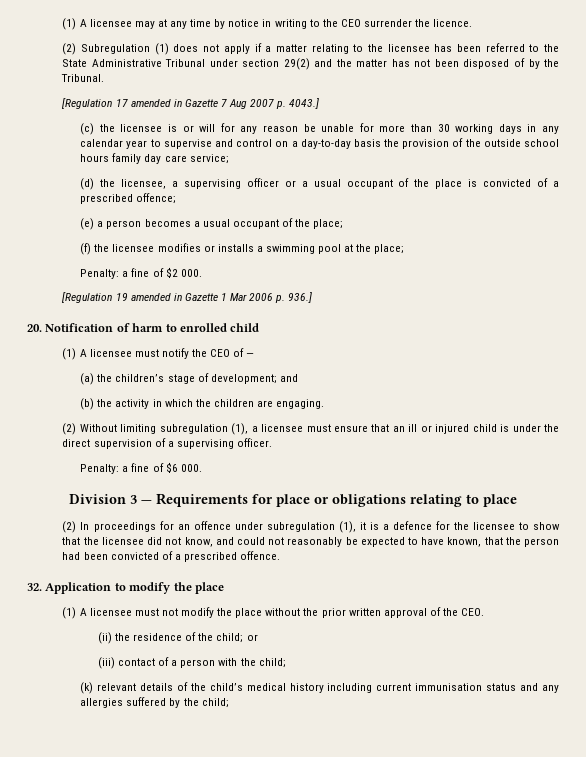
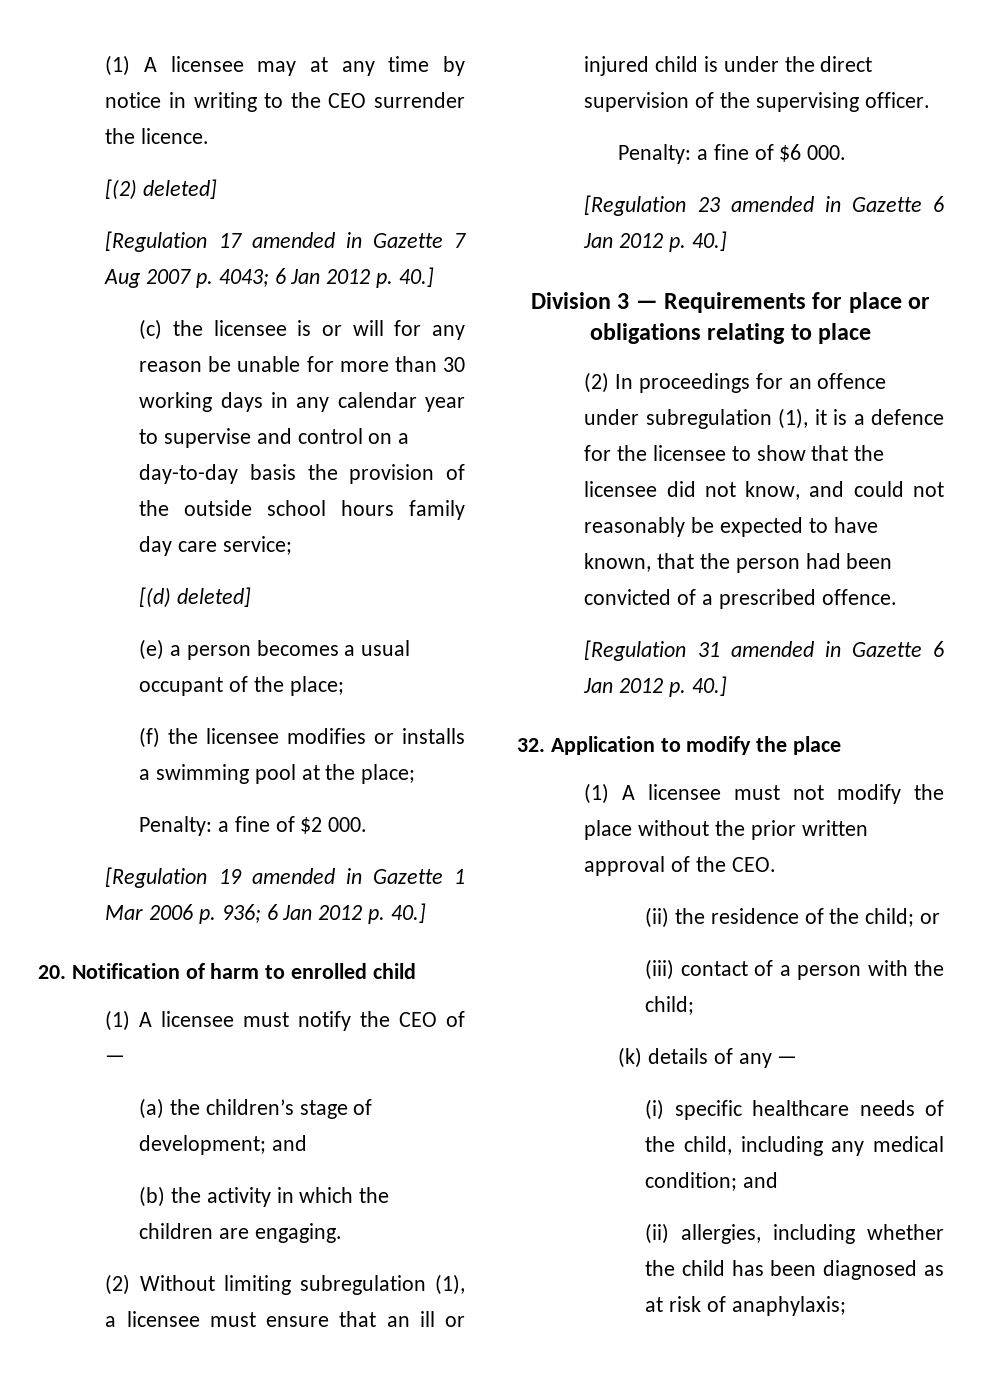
[62,43,559,55] [62,58,560,70] [61,74,105,82] (2) Subregulation (1) does not apply if a matter relating to the licensee has been referred to the State Administrative Tribunal under section 29(2) and the matter has not been disposed of by the Tribunal. -> [105,179,218,200] [(2) deleted]
[289,98,320,109] 4043.] -> [218,267,434,288] 4043; 6 Jan 2012 p. 40.]
[80,178,559,190] [80,193,177,204] (d) the licensee, a supervising officer or a usual occupant of the place is convicted of a prescribed offence; -> [139,587,251,608] [(d) deleted]
[288,292,313,303] 936.] -> [221,903,426,924] 936; 6 Jan 2012 p. 40.]
[167,441,174,447] a -> [720,92,751,108] the
(202, 468) none -> [584,195,944,216] [583,231,727,252] // [Regulation 23 amended in Gazette 6 Jan 2012 p. 40.]
(281, 555) none -> [584,640,944,661] [583,676,727,697] // [Regulation 31 amended in Gazette 6 Jan 2012 p. 40.]
[97,683,137,691] relevant -> (643, 1057) none
[190,683,560,693] [80,697,229,708] the child’s medical history including current immunisation status and any allergies suffered by the child; -> [738,1053,798,1068] [645,1099,944,1120] [645,1136,944,1156] [645,1172,778,1191] [645,1223,944,1244] [645,1260,944,1280] [645,1296,846,1316] any — // (i) specific healthcare needs of the child, including any medical condition; and // (ii) allergies, including whether the child has been diagnosed as at risk of anaphylaxis;

